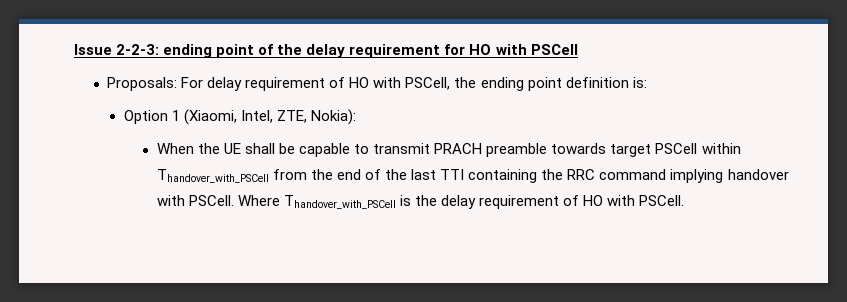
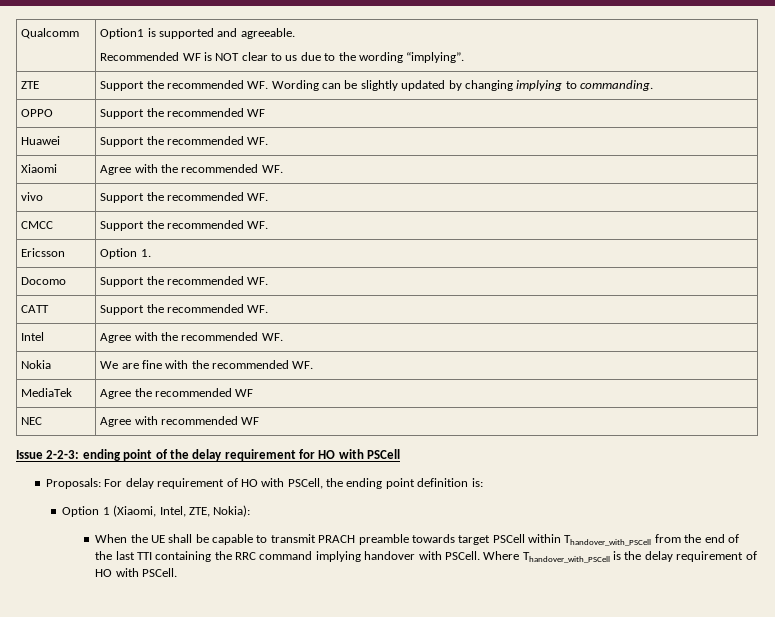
(74, 49) none -> [21,28,80,39] [100,28,295,39] [100,52,465,63] [21,81,40,89] [100,80,653,91] [21,109,54,117] [100,108,266,119] [21,136,61,145] [100,136,269,147] [21,164,58,173] [100,164,283,175] [21,192,44,201] [100,192,269,203] [21,221,54,229] [100,220,269,231] [21,248,66,257] [100,248,151,259] [21,277,67,285] [100,276,269,287] [21,305,50,313] [100,304,269,315] [21,332,45,341] [100,332,283,343] [21,360,52,369] [100,360,314,369] [21,388,73,397] [100,388,254,399] [21,417,43,425] [100,416,260,427] Qualcomm | Option1 is supported and agreeable. // Recommended WF is NOT clear to us due to the wording “implying”. // ZTE | Support the recommended WF. Wording can be slightly updated by changing implying to commanding. // OPPO | Support the recommended WF // Huawei | Support the recommended WF. // Xiaomi | Agree with the recommended WF. // vivo | Support the recommended WF. // CMCC | Support the recommended WF. // Ericsson | Option 1. // Docomo | Support the recommended WF. // CATT | Support the recommended WF. // Intel | Agree with the recommended WF. // Nokia | We are fine with the recommended WF. // MediaTek | Agree the recommended WF // NEC | Agree with recommended WF //

